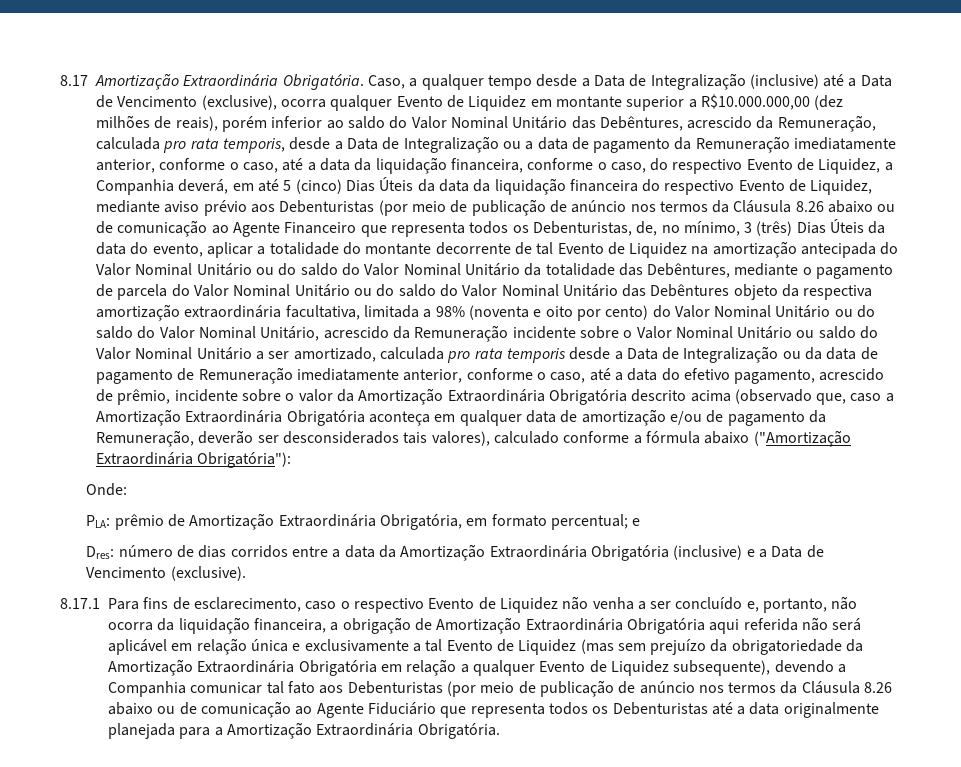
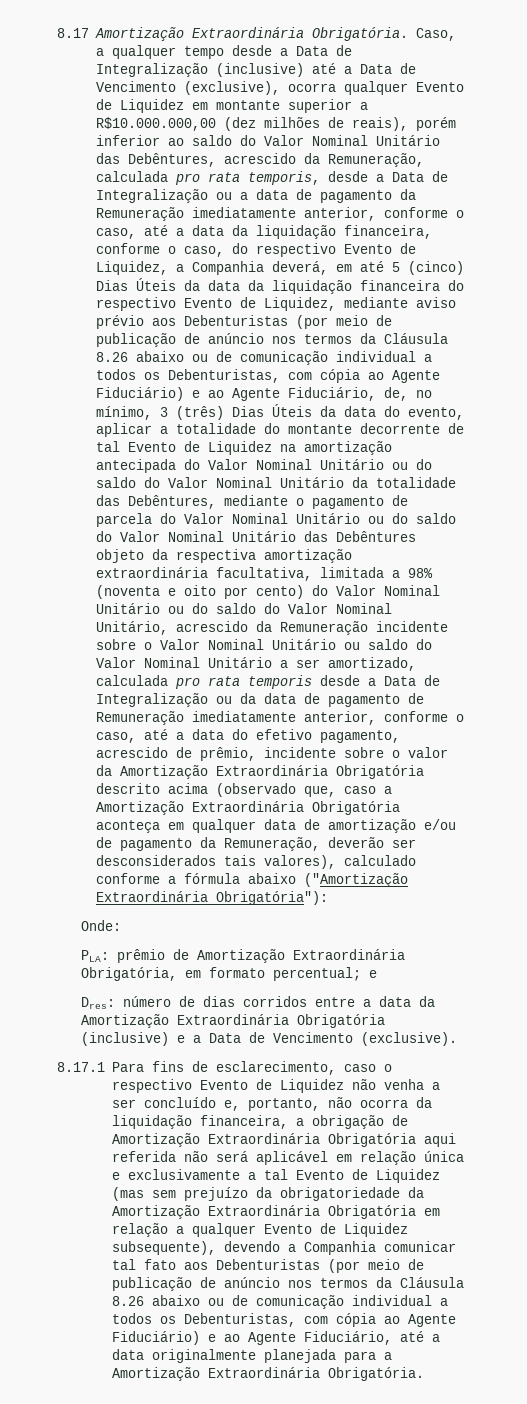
[211,221,632,237] ao Agente Financeiro que representa todos os Debenturistas, -> [335,351,432,362] [95,369,440,383] [95,387,376,401] individual a todos os Debenturistas, com cópia ao Agente Fiduciário) e ao Agente Fiduciário,
[295,702,708,718] ao Agente Fiduciário que representa todos os Debenturistas -> [351,1295,448,1306] [111,1313,456,1327] [111,1331,392,1345] individual a todos os Debenturistas, com cópia ao Agente Fiduciário) e ao Agente Fiduciário,

